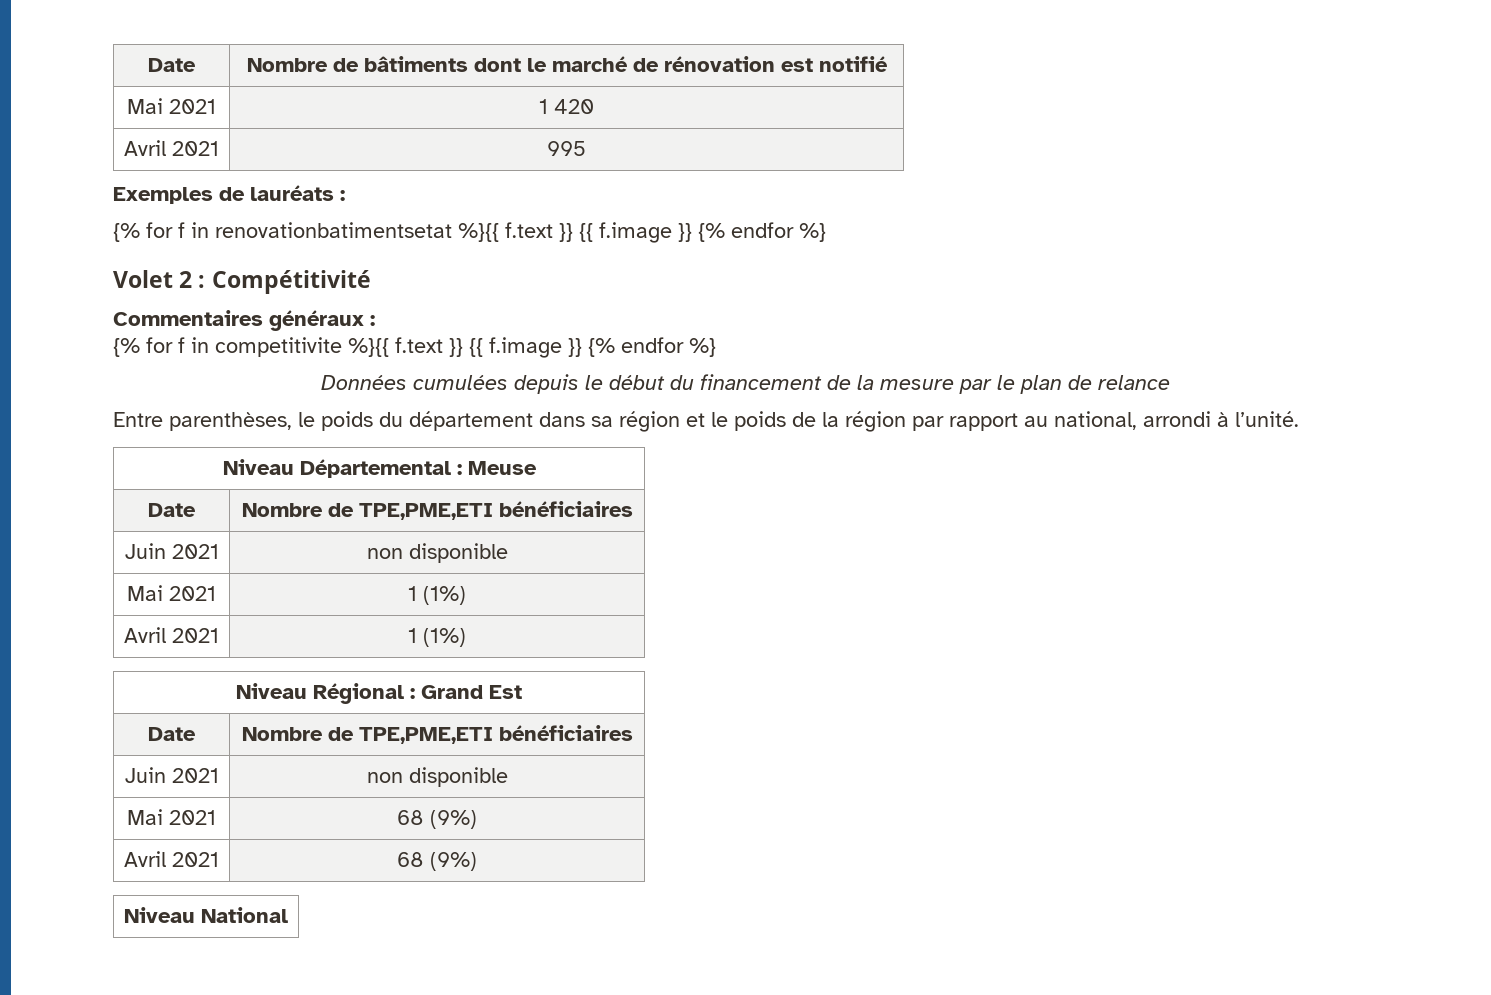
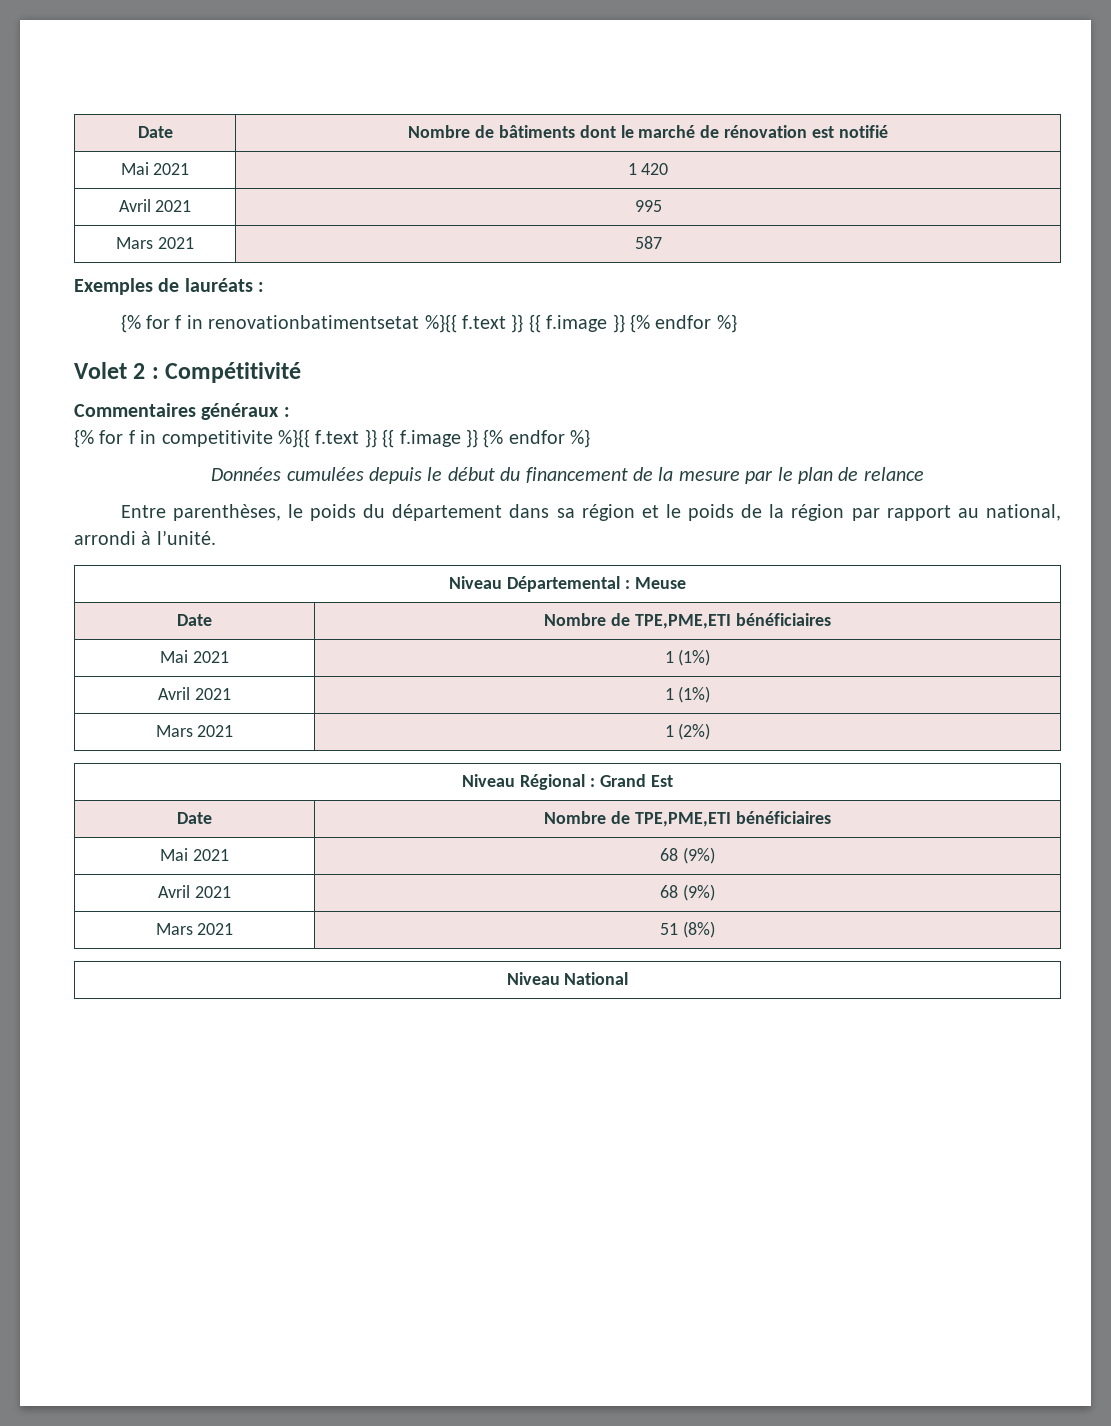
(586, 148) none -> [116,237,194,249] [634,236,662,249] // Mars 2021 | 587
[124,543,219,559] [366,543,508,563] // Juin 2021 | non disponible -> (831, 619) none
(466, 637) none -> [155,725,234,737] [664,723,711,740] // Mars 2021 | 1 (2%)
[124,767,219,783] [366,767,508,787] // Juin 2021 | non disponible -> (831, 817) none
(477, 861) none -> [155,923,234,935] [660,921,715,938] // Mars 2021 | 51 (8%)

